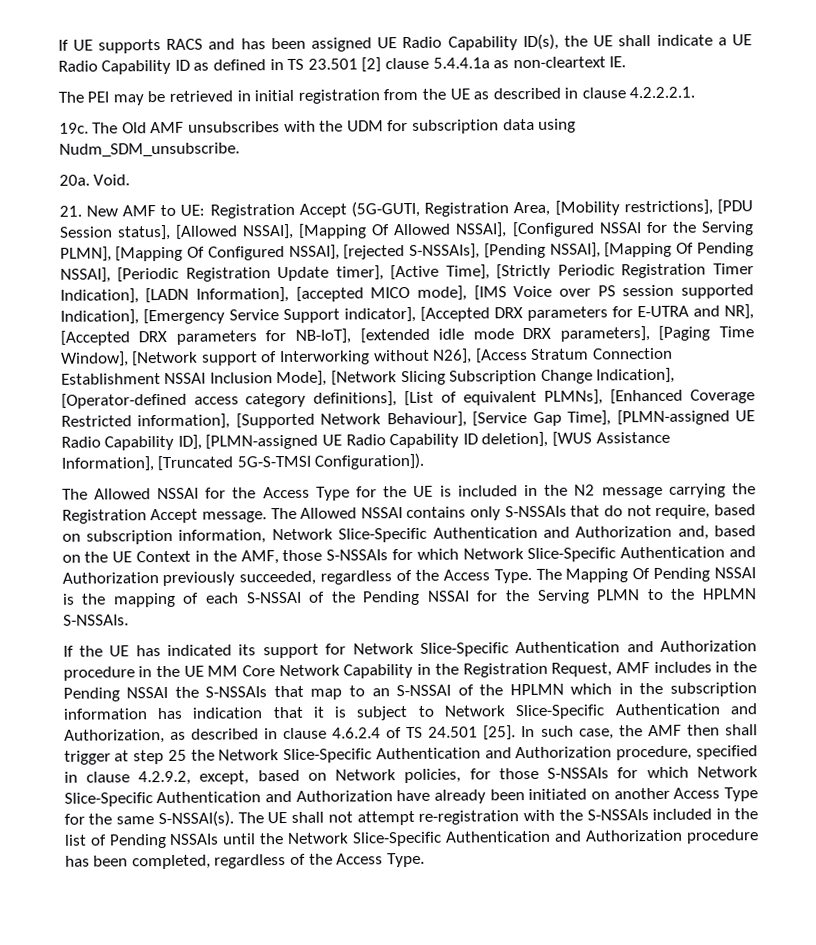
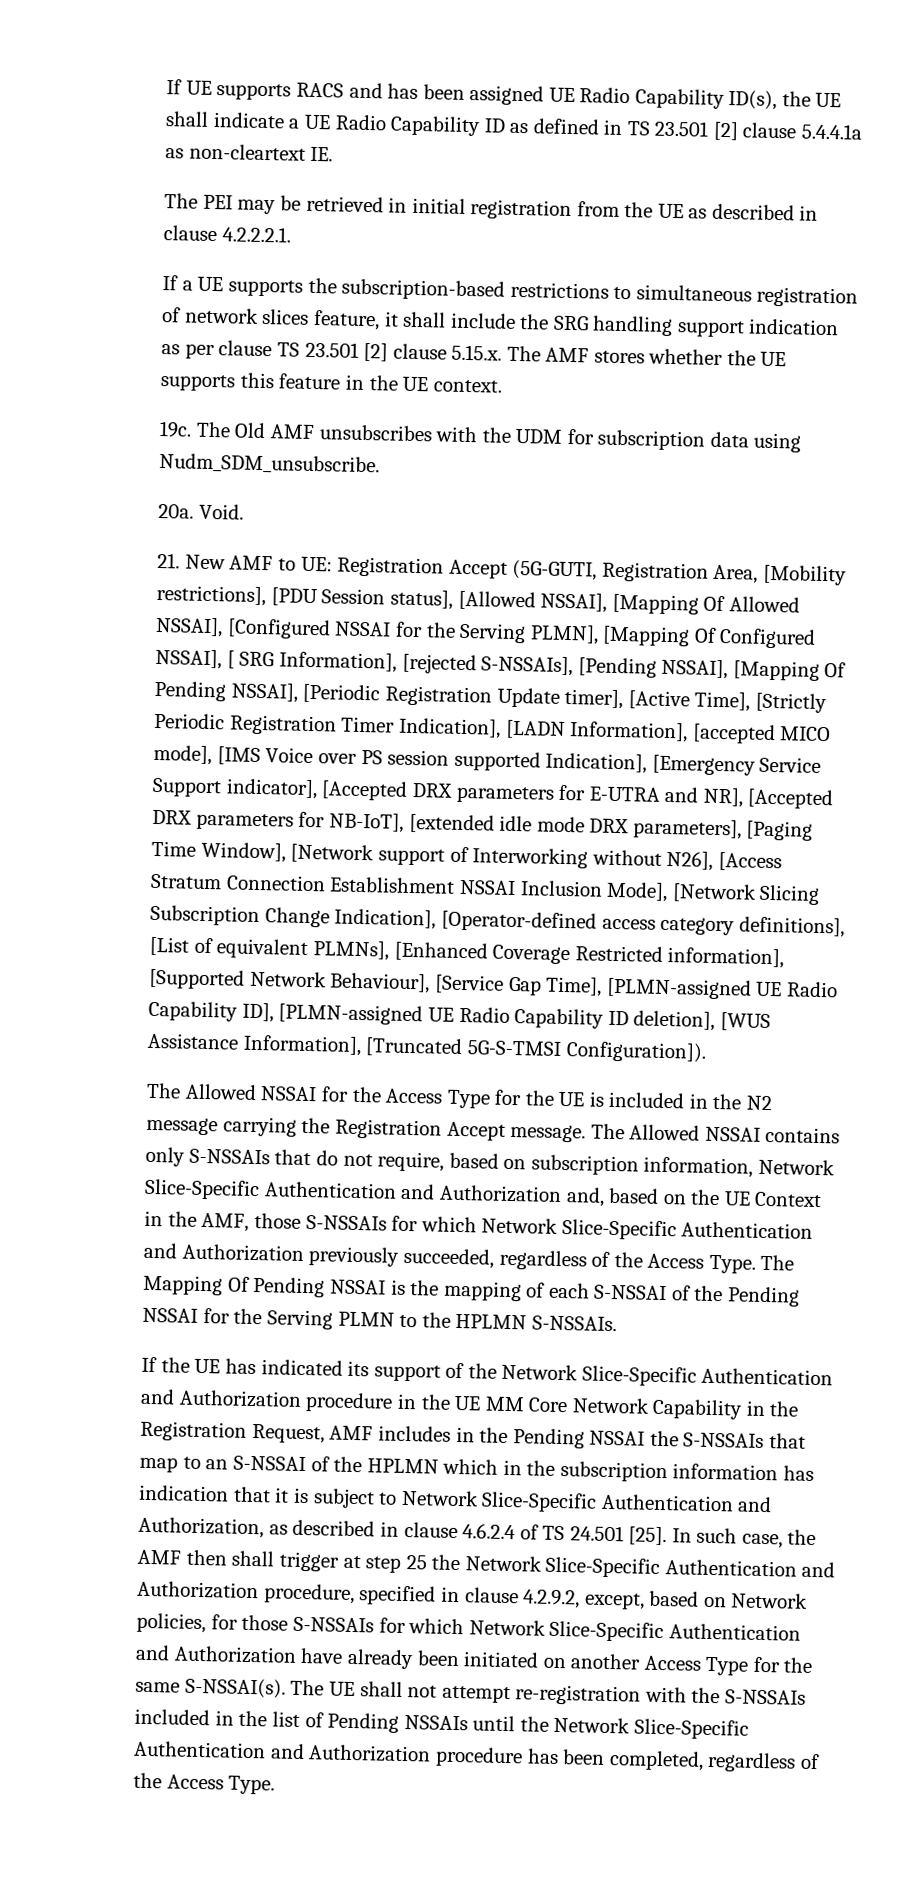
(696, 92) none -> [162,275,859,308] [162,307,840,338] [161,340,787,367] [160,372,502,393] // If a UE supports the subscription-based restrictions to simultaneous registration of network slices feature, it shall include the SRG handling support indication as per clause TS 23.501 [2] clause 5.15.x. The AMF stores whether the UE supports this feature in the UE context.
(340, 252) none -> [226,650,398,673] [ SRG Information],
[325,643,347,655] for -> [445,1362,497,1379] of the

